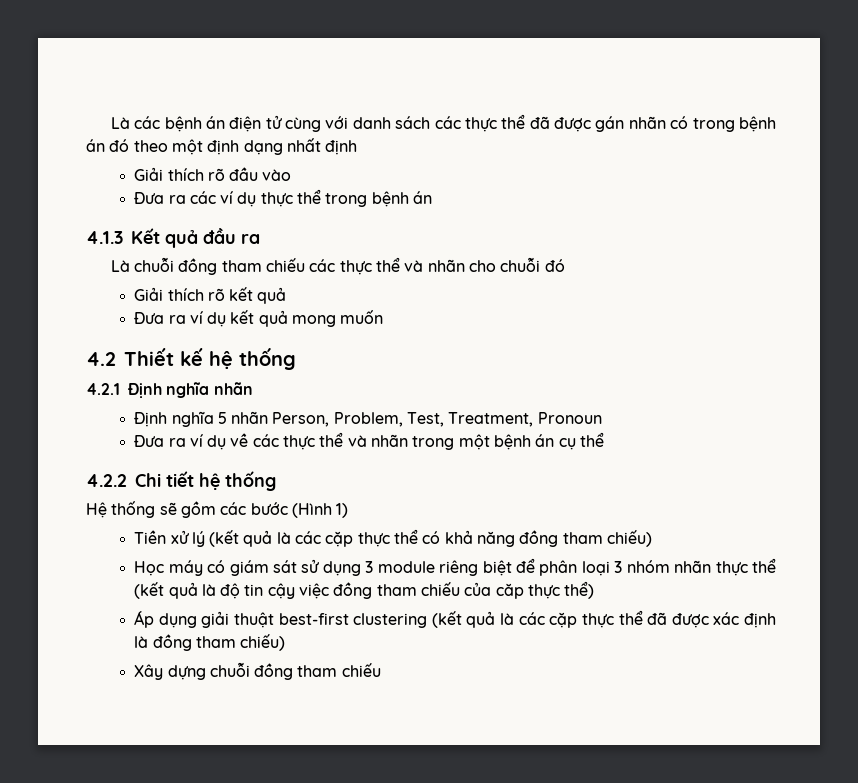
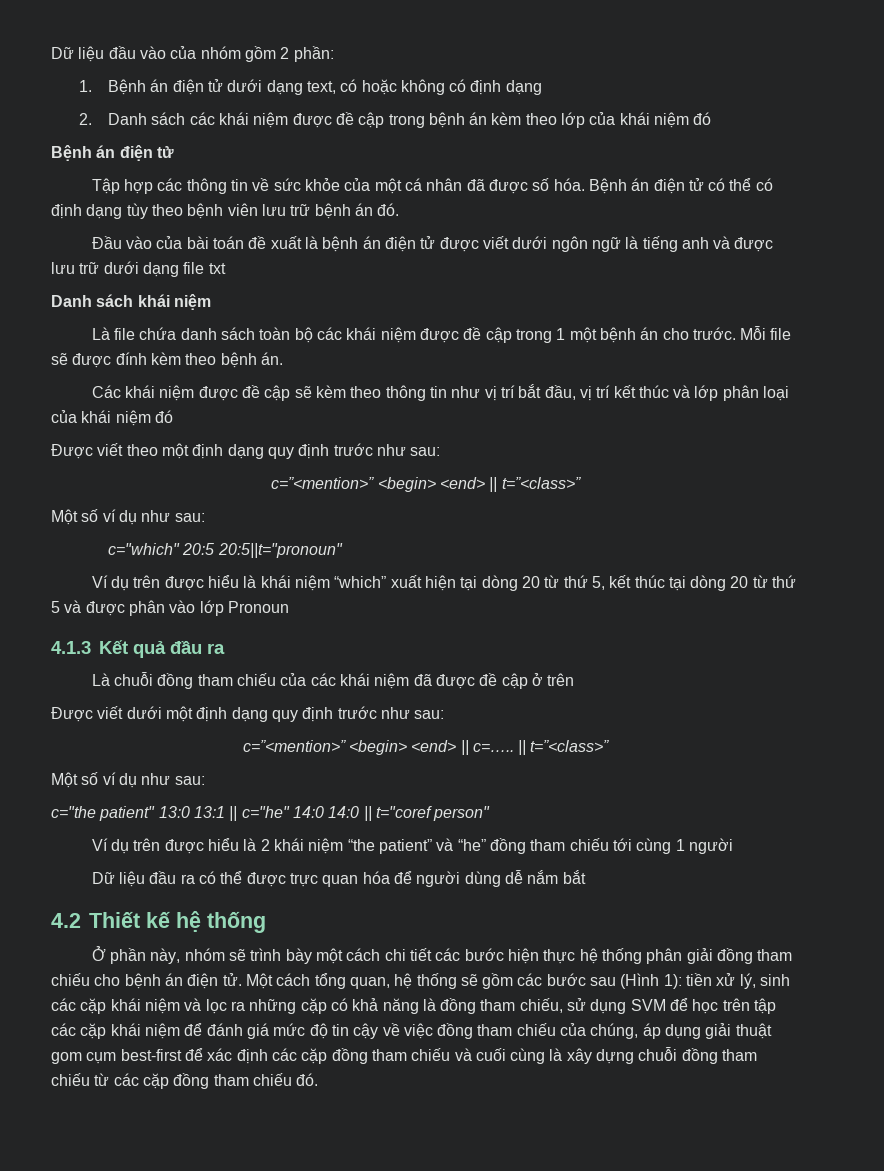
[110,114,776,132] [86,139,130,152] Là các bệnh án điện tử cùng với danh sách các thực thể đã được gán nhãn có trong bệnh án đó -> [51,46,334,62] [79,79,542,95] [79,112,712,128] [51,145,174,161] [91,178,773,194] [51,203,400,219] [91,236,774,252] [51,261,226,277] [51,294,211,310] [91,326,792,343] [51,352,283,368] [91,384,790,401] [51,410,173,426] [51,443,124,459] Dữ liệu đầu vào của nhóm gồm 2 phần: // 1. Bệnh án điện tử dưới dạng text, có hoặc không có định dạng // 2. Danh sách các khái niệm được đề cập trong bệnh án kèm theo lớp của khái niệm đó // Bệnh án điện tử // Tập hợp các thông tin về sức khỏe của một cá nhân đã được số hóa. Bệnh án điện tử có thể có định dạng tùy theo bệnh viên lưu trữ bệnh án đó. // Đầu vào của bài toán đề xuất là bệnh án điện tử được viết dưới ngôn ngữ là tiếng anh và được lưu trữ dưới dạng file txt // Danh sách khái niệm // Là file chứa danh sách toàn bộ các khái niệm được đề cập trong 1 một bệnh án cho trước. Mỗi file sẽ được đính kèm theo bệnh án. // Các khái niệm được đề cập sẽ kèm theo thông tin như vị trí bắt đầu, vị trí kết thúc và lớp phân loại của khái niệm đó // Được viết
[286,138,358,155] [134,167,292,181] [134,189,433,207] nhất định // Giải thích rõ đầu vào // Đưa ra các ví dụ thực thể trong bệnh án -> [267,443,441,459] [271,477,581,492] [51,509,205,525] [107,543,343,558] [91,575,797,591] [51,600,289,616] quy định trước như sau: // c=”<mention>” <begin> <end> || t=”<class>” // Một số ví dụ như sau: // c="which" 20:5 20:5||t="pronoun" // Ví dụ trên được hiểu là khái niệm “which” xuất hiện tại dòng 20 từ thứ 5, kết thúc tại dòng 20 từ thứ 5 và được phân vào lớp Pronoun
[309,257,565,275] [134,287,287,304] [134,310,384,327] các thực thể và nhãn cho chuỗi đó // Giải thích rõ kết quả // Đưa ra ví dụ kết quả mong muốn -> [280,673,575,689] [51,706,445,722] [242,740,610,755] [51,772,205,788] [51,806,491,821] [91,838,733,854] [91,870,586,887] của các khái niệm đã được đề cập ở trên // Được viết dưới một định dạng quy định trước như sau: // c=”<mention>” <begin> <end> || c=….. || t=”<class>” // Một số ví dụ như sau: // c="the patient" 13:0 13:1 || c="he" 14:0 14:0 || t="coref person" // Ví dụ trên được hiểu là 2 khái niệm “the patient” và “he” đồng tham chiếu tới cùng 1 người // Dữ liệu đầu ra có thể được trực quan hóa để người dùng dễ nắm bắt
[86,382,253,398] [134,411,602,427] [134,432,605,450] [86,471,276,491] [86,501,156,518] 4.2.1 Định nghĩa nhãn // Định nghĩa 5 nhãn Person, Problem, Test, Treatment, Pronoun // Đưa ra ví dụ về các thực thể và nhãn trong một bệnh án cụ thể // 4.2.2 Chi tiết hệ thống // Hệ thống -> [91,946,793,964] [51,973,457,989] Ở phần này, nhóm sẽ trình bày một cách chi tiết các bước hiện thực hệ thống phân giải đồng tham chiếu cho bệnh án điện tử. Một cách tổng quan, hệ thống
[291,503,349,518] [134,529,419,547] (Hình 1) // Tiền xử lý (kết quả là các cặp thực thể -> [590,973,791,989] [51,998,327,1014] sau (Hình 1): tiền xử lý, sinh các cặp khái niệm và lọc ra những cặp
[519,530,653,547] [134,558,776,576] [134,582,216,599] đồng tham chiếu) // Học máy có giám sát sử dụng 3 module riêng biệt để phân loại 3 nhóm nhãn thực thể (kết quả là -> [422,998,777,1014] [51,1023,306,1039] là đồng tham chiếu, sử dụng SVM để học trên tập các cặp khái niệm để đánh giá mức
(295, 591) none -> [382,1023,400,1036] về
[495,581,595,599] [134,610,776,628] [134,634,286,651] [134,664,164,680] căp thực thể) // Áp dụng giải thuật best-first clustering (kết quả là các cặp thực thể đã được xác định là đồng tham chiếu) // Xây -> [590,1023,772,1039] [51,1048,592,1064] chúng, áp dụng giải thuật gom cụm best-first để xác định các cặp đồng tham chiếu và cuối cùng là xây
(381, 670) none -> [94,1073,319,1089] từ các cặp đồng tham chiếu đó.

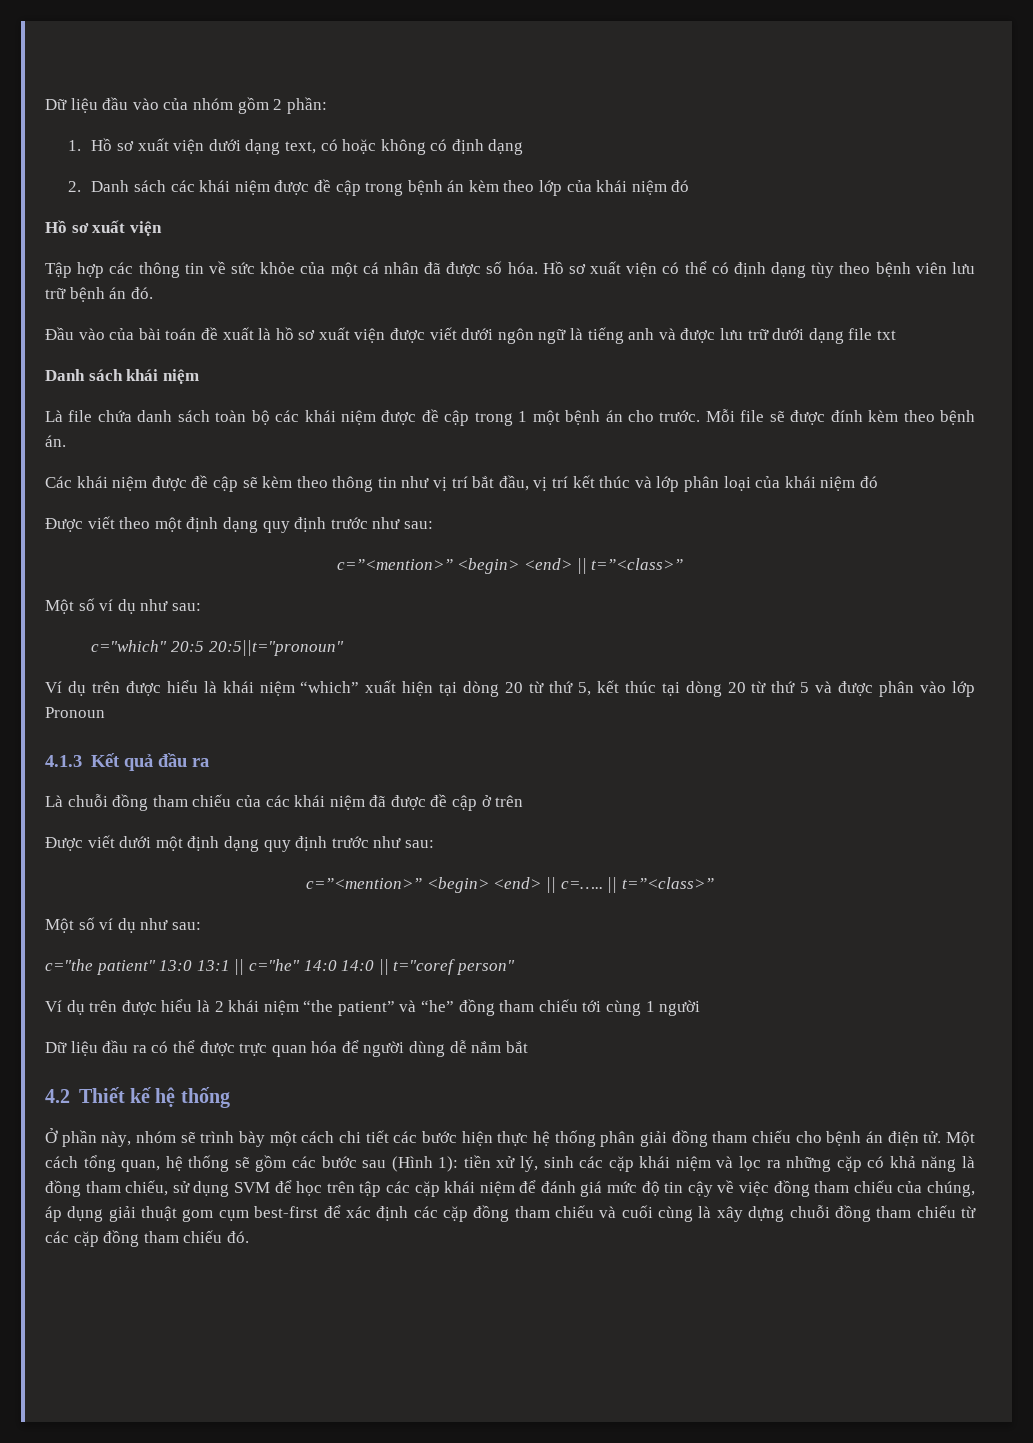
[107,79,223,95] Bệnh án điện tử -> [91,138,205,154] Hồ sơ xuất viện
[51,145,174,161] Bệnh án điện tử -> [45,220,162,236] Hồ sơ xuất viện
[588,178,704,194] Bệnh án điện tử -> [542,261,658,277] Hồ sơ xuất viện
[322,236,436,252] bệnh án điện tử -> [275,327,386,343] hồ sơ xuất viện

